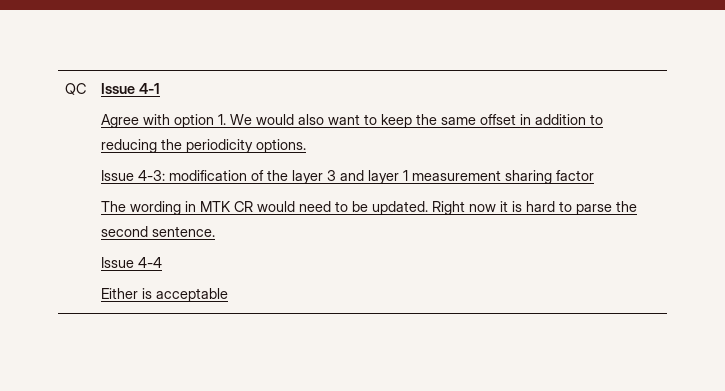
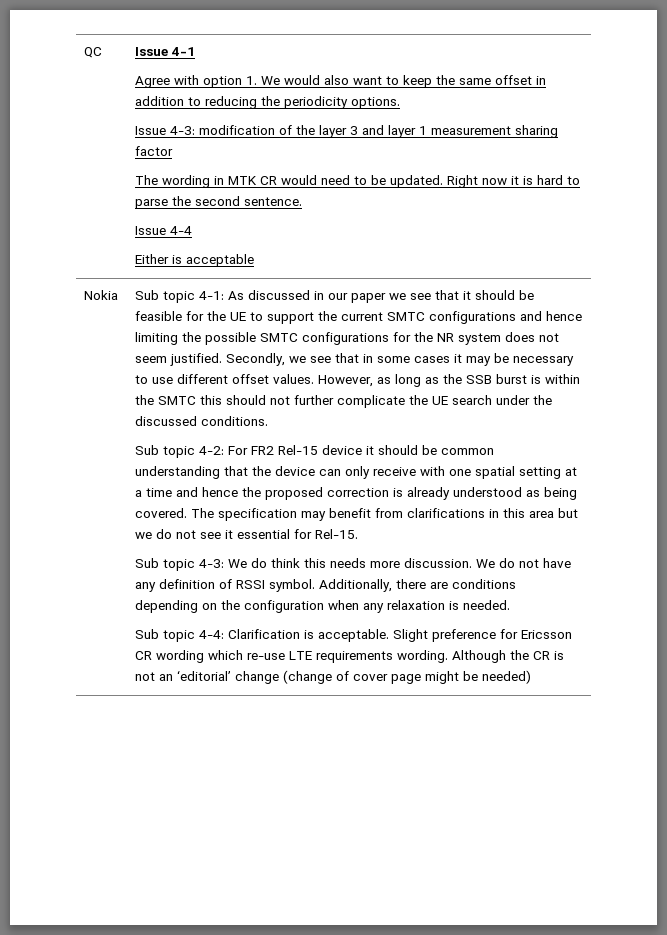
(229, 295) none -> [84,290,119,300] [135,290,535,303] [135,311,583,324] [135,332,560,345] [135,353,575,366] [135,374,581,387] [135,395,553,408] [135,416,269,426] [135,445,495,458] [135,466,578,479] [135,487,578,500] [135,508,579,521] [135,529,359,539] [135,558,572,571] [135,579,517,592] [135,600,511,613] [135,629,573,642] [135,650,565,663] [135,670,532,684] // Nokia | Sub topic 4-1: As discussed in our paper we see that it should be feasible for the UE to support the current SMTC configurations and hence limiting the possible SMTC configurations for the NR system does not seem justified. Secondly, we see that in some cases it may be necessary to use different offset values. However, as long as the SSB burst is within the SMTC this should not further complicate the UE search under the discussed conditions. // Sub topic 4-2: For FR2 Rel-15 device it should be common understanding that the device can only receive with one spatial setting at a time and hence the proposed correction is already understood as being covered. The specification may benefit from clarifications in this area but we do not see it essential for Rel-15. // Sub topic 4-3: We do think this needs more discussion. We do not have any definition of RSSI symbol. Additionally, there are conditions depending on the configuration when any relaxation is needed. // Sub topic 4-4: Clarification is acceptable. Slight preference for Ericsson CR wording which re-use LTE requirements wording. Although the CR is not an ‘editorial’ change (change of cover page might be needed)

